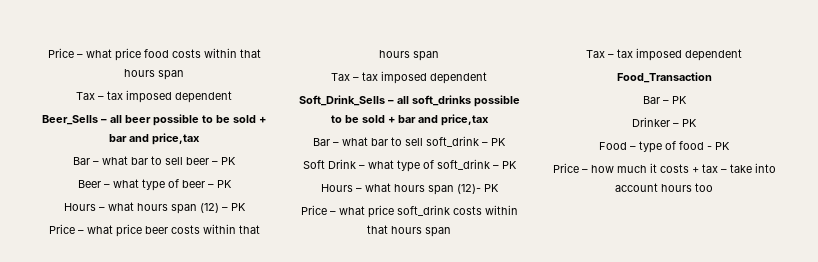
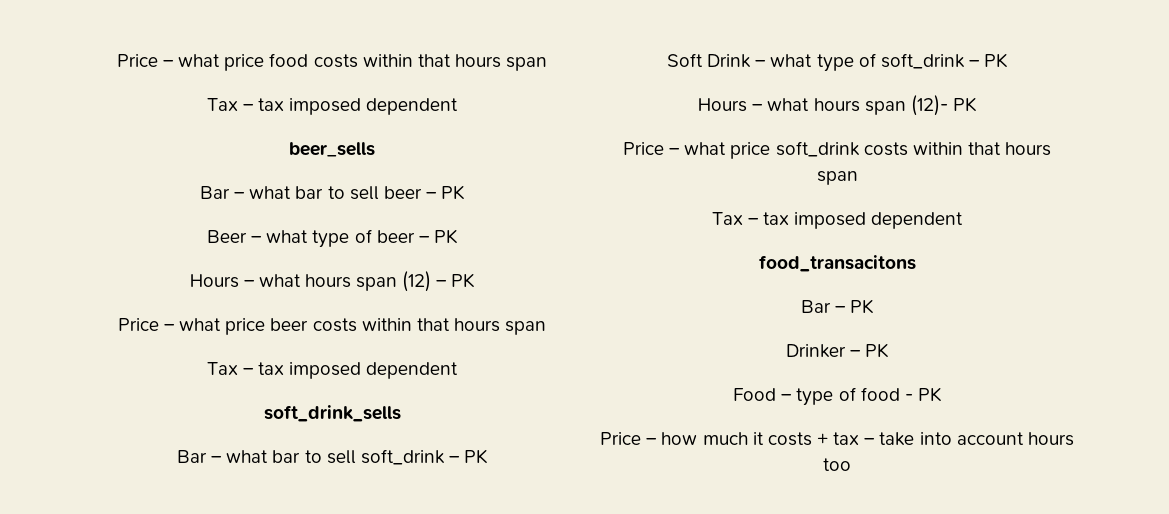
[42,114,266,126] [109,133,200,145] Beer_Sells – all beer possible to be sold + bar and price,tax -> [289,142,375,157] beer_sells
[298,95,520,107] [330,114,489,126] Soft_Drink_Sells – all soft_drinks possible to be sold + bar and price,tax -> [263,405,401,422] soft_drink_sells
[616,72,712,83] Food_Transaction -> [758,255,916,272] food_transacitons

